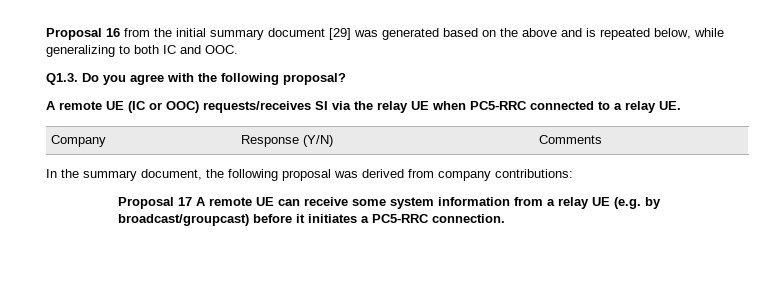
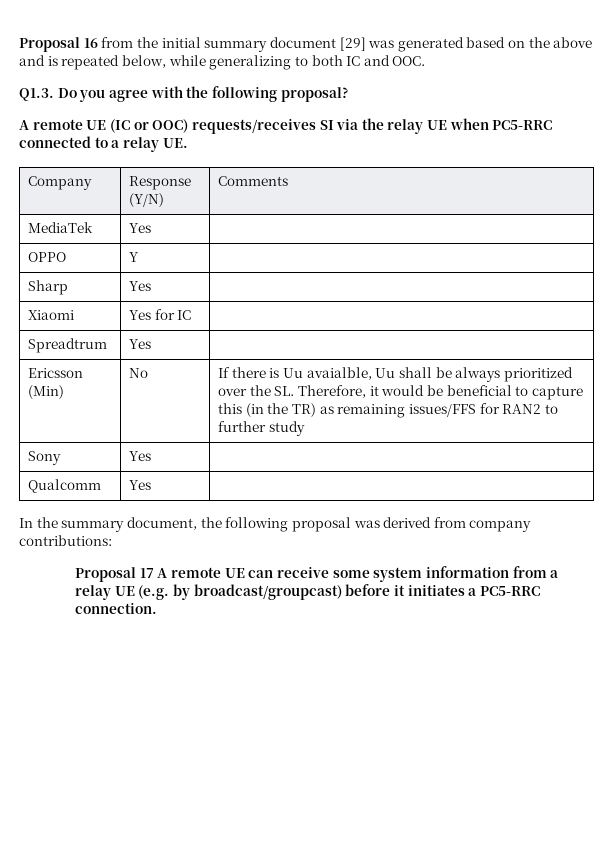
(603, 139) none -> [28,222,94,233] [129,223,152,233] [28,252,67,262] [129,252,140,262] [28,280,69,295] [129,281,152,291] [28,310,75,320] [129,309,192,320] [28,338,108,353] [129,339,152,349] [28,368,84,378] [28,385,65,399] [129,368,149,378] [218,367,573,382] [218,385,583,400] [218,403,558,418] [218,421,305,436] [28,451,62,465] [129,451,152,461] [28,479,102,493] [129,480,152,490] // MediaTek | Yes | // OPPO | Y | // Sharp | Yes | // Xiaomi | Yes for IC | // Spreadtrum | Yes | // Ericsson (Min) | No | If there is Uu avaialble, Uu shall be always prioritized over the SL. Therefore, it would be beneficial to capture this (in the TR) as remaining issues/FFS for RAN2 to further study // Sony | Yes | // Qualcomm | Yes |

